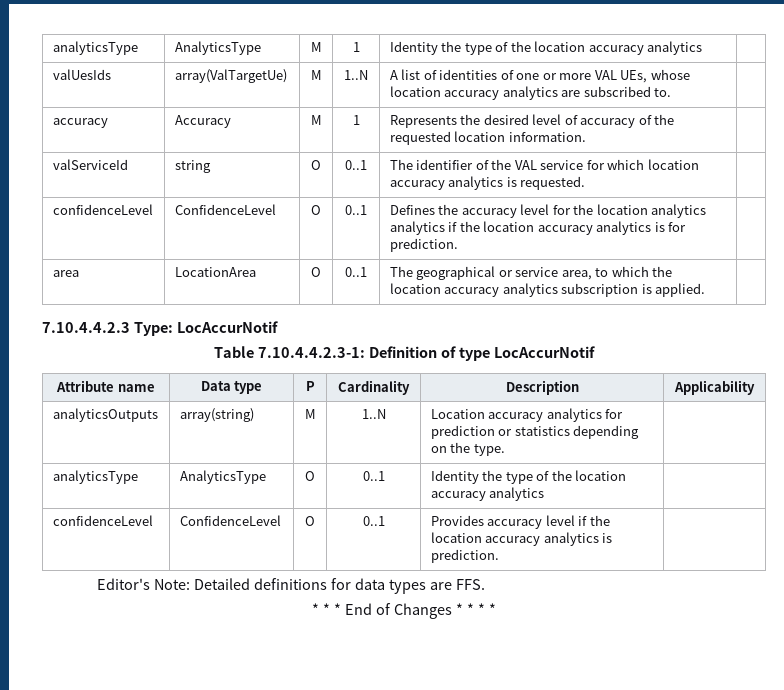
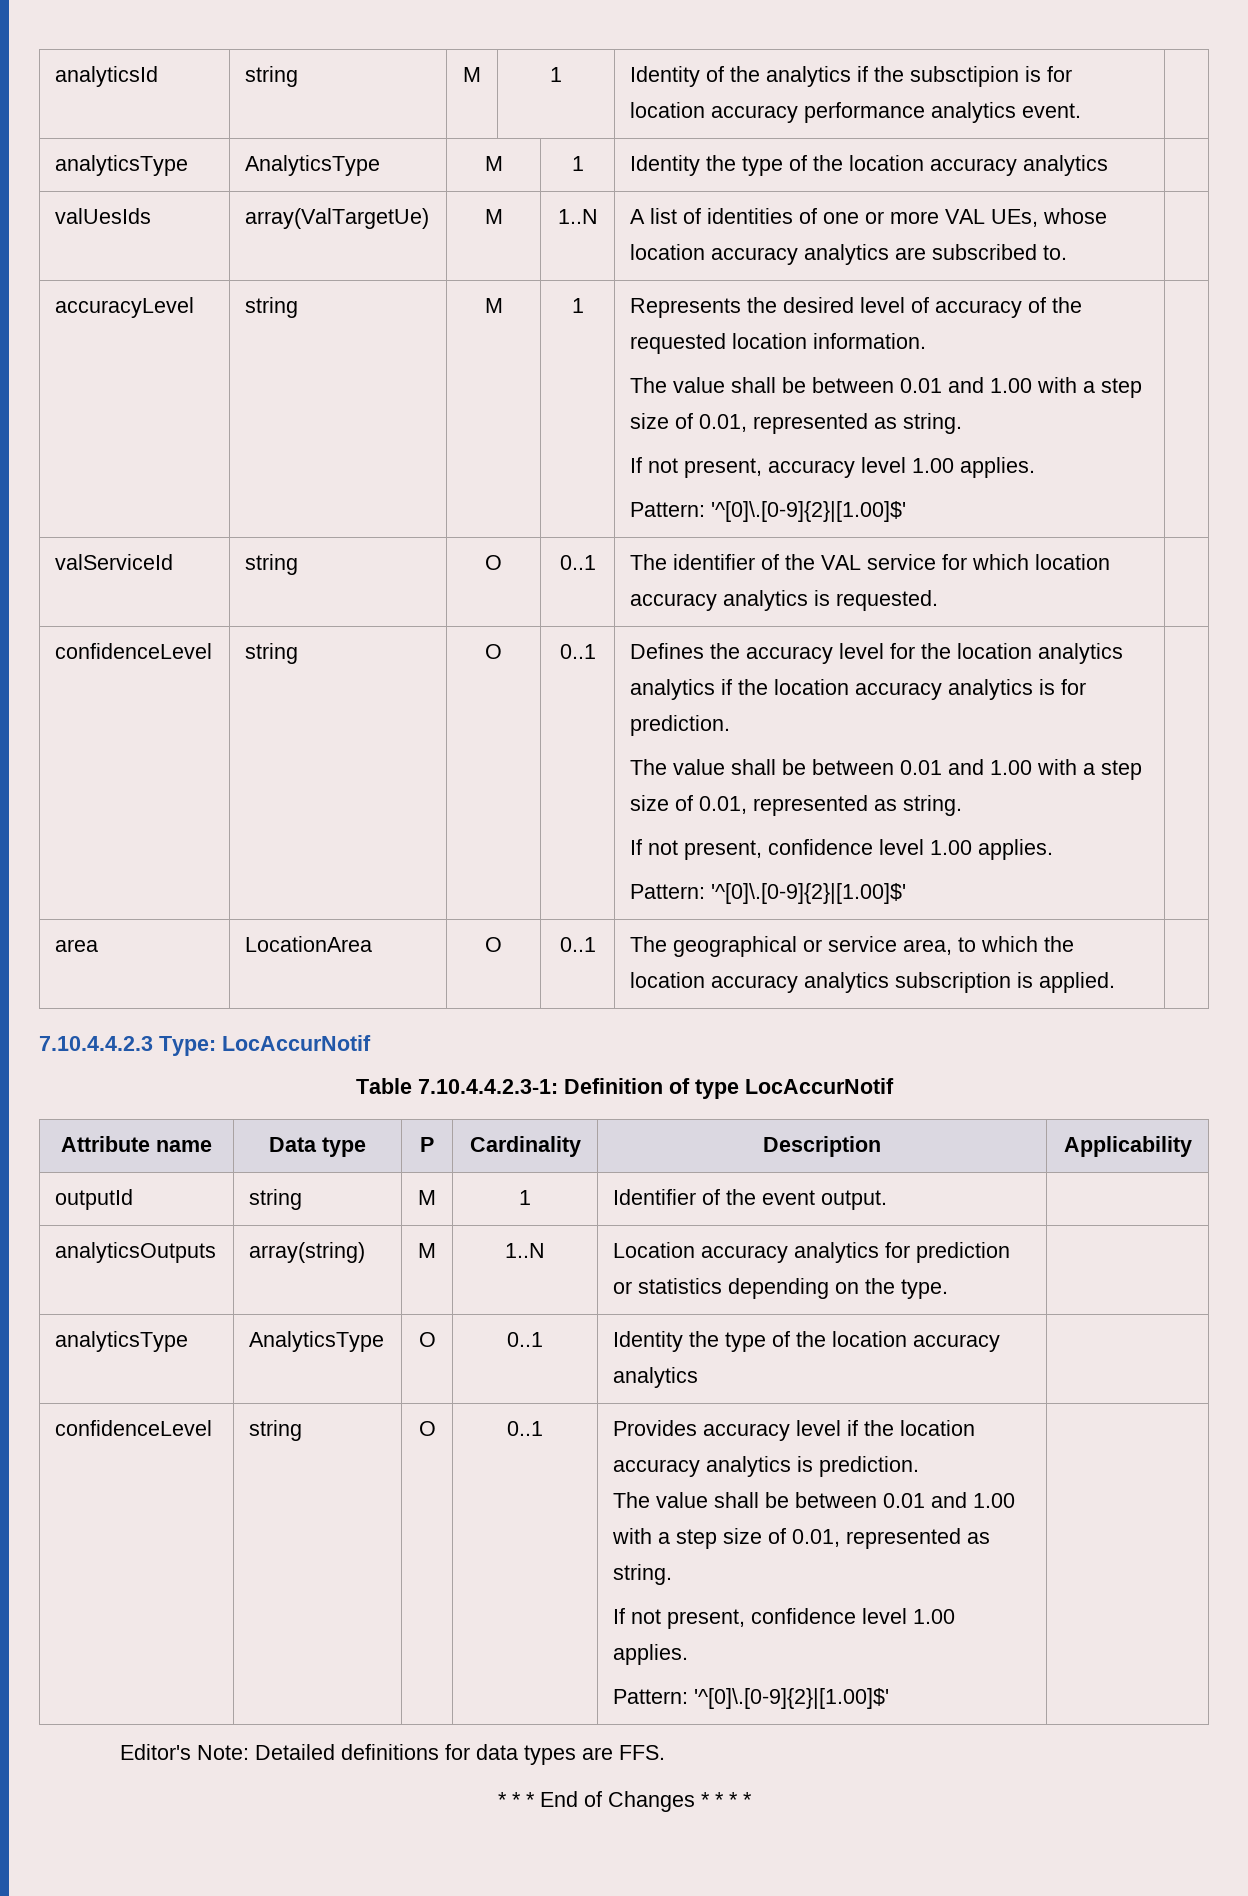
(52, 48) none -> [55,66,159,87] [245,66,299,87] [463,67,481,82] [550,67,562,82] [630,66,1073,87] [630,102,1082,123] analyticsId | string | M | 1 | Identity of the analytics if the subsctipion is for location accuracy performance analytics event. | //
[52,118,108,128] [174,115,231,128] accuracy | Accuracy -> [55,297,195,318] [245,297,299,318] accuracyLevel | string
(586, 137) none -> [630,377,1143,398] [630,413,963,434] [630,457,1036,478] [630,501,907,522] // The value shall be between 0.01 and 1.00 with a step size of 0.01, represented as string. // If not present, accuracy level 1.00 applies. // Pattern: '^[0]\.[0-9]{2}|[1.00]$'
[174,204,276,215] ConfidenceLevel -> [245,643,299,664] string
(458, 245) none -> [630,759,1143,780] [630,795,963,816] [630,839,1054,860] [630,883,907,904] // The value shall be between 0.01 and 1.00 with a step size of 0.01, represented as string. // If not present, confidence level 1.00 applies. // Pattern: '^[0]\.[0-9]{2}|[1.00]$'
(755, 387) none -> [55,1189,134,1210] [249,1189,303,1210] [418,1190,436,1205] [519,1190,531,1205] [613,1189,888,1210] // outputId | string | M | 1 | Identifier of the event output. |
[179,515,281,526] ConfidenceLevel -> [249,1420,303,1441] string
(499, 556) none -> [613,1492,1016,1508] [612,1528,991,1549] [613,1564,673,1585] [613,1608,956,1629] [613,1644,689,1665] [613,1688,890,1709] // The value shall be between 0.01 and 1.00 with a step size of 0.01, represented as string. // If not present, confidence level 1.00 applies. // Pattern: '^[0]\.[0-9]{2}|[1.00]$'

